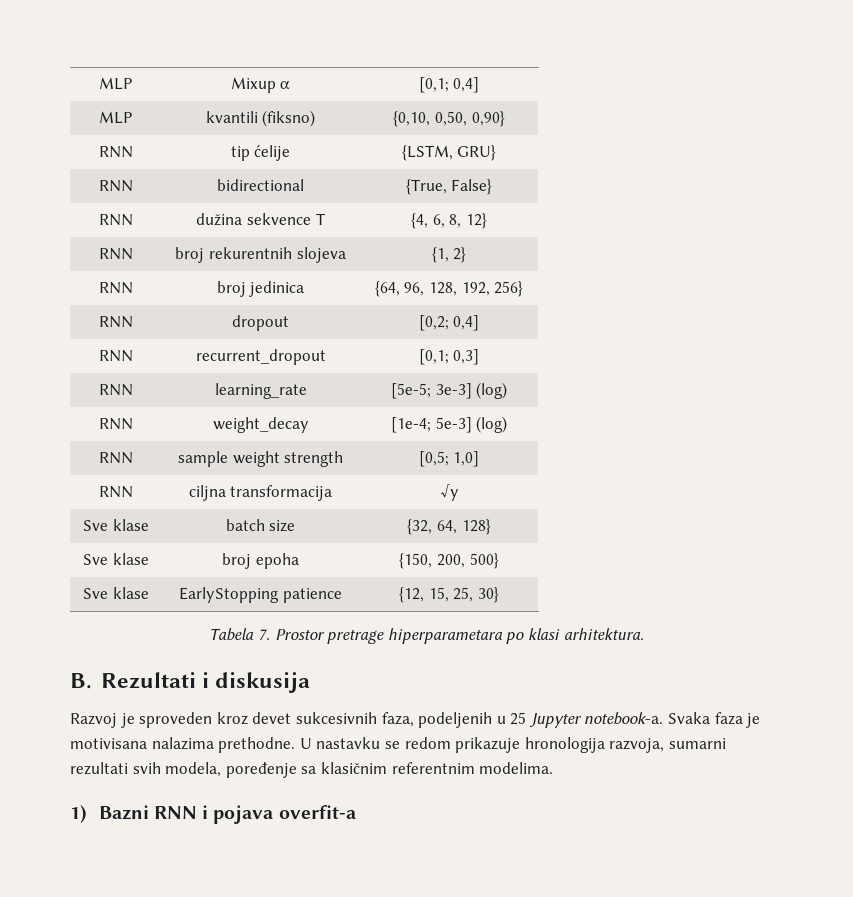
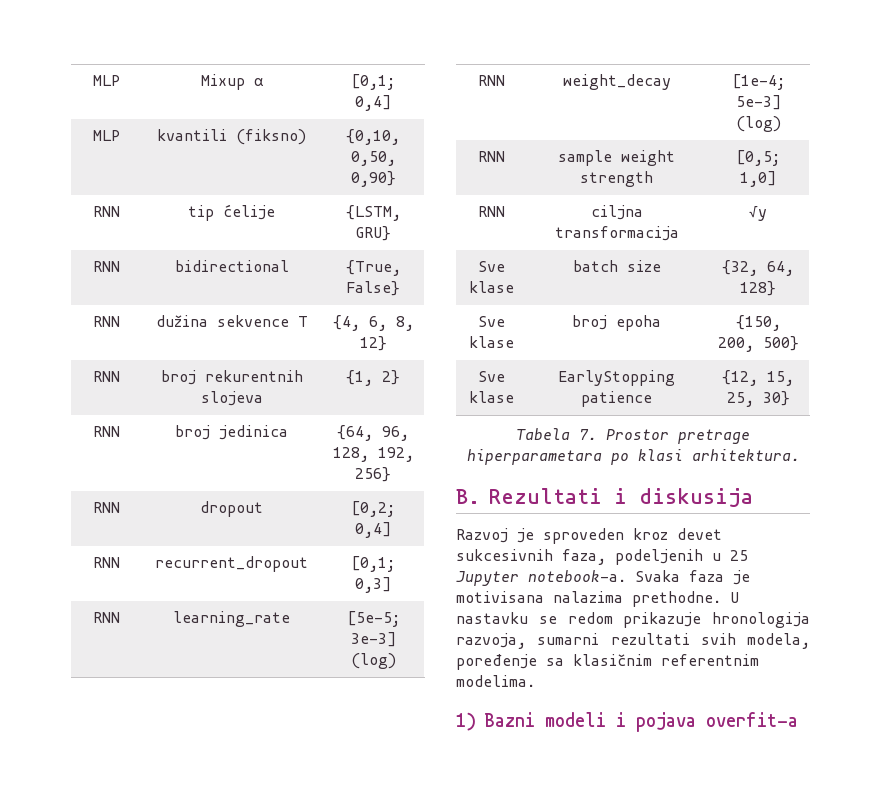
[153,806,197,819] RNN -> [545,712,606,727] modeli

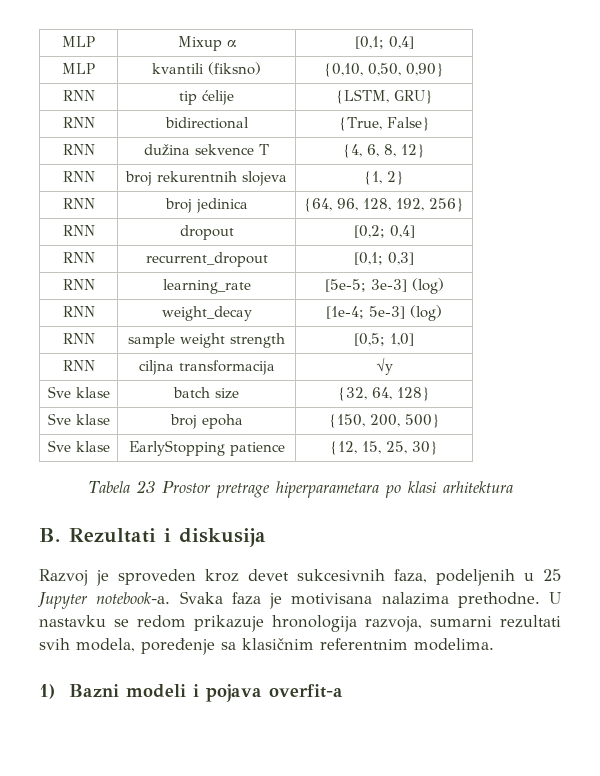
[579,429,597,440] 7. -> [135,480,155,493] 23
[691,449,800,461] arhitektura. -> [442,481,513,493] arhitektura

